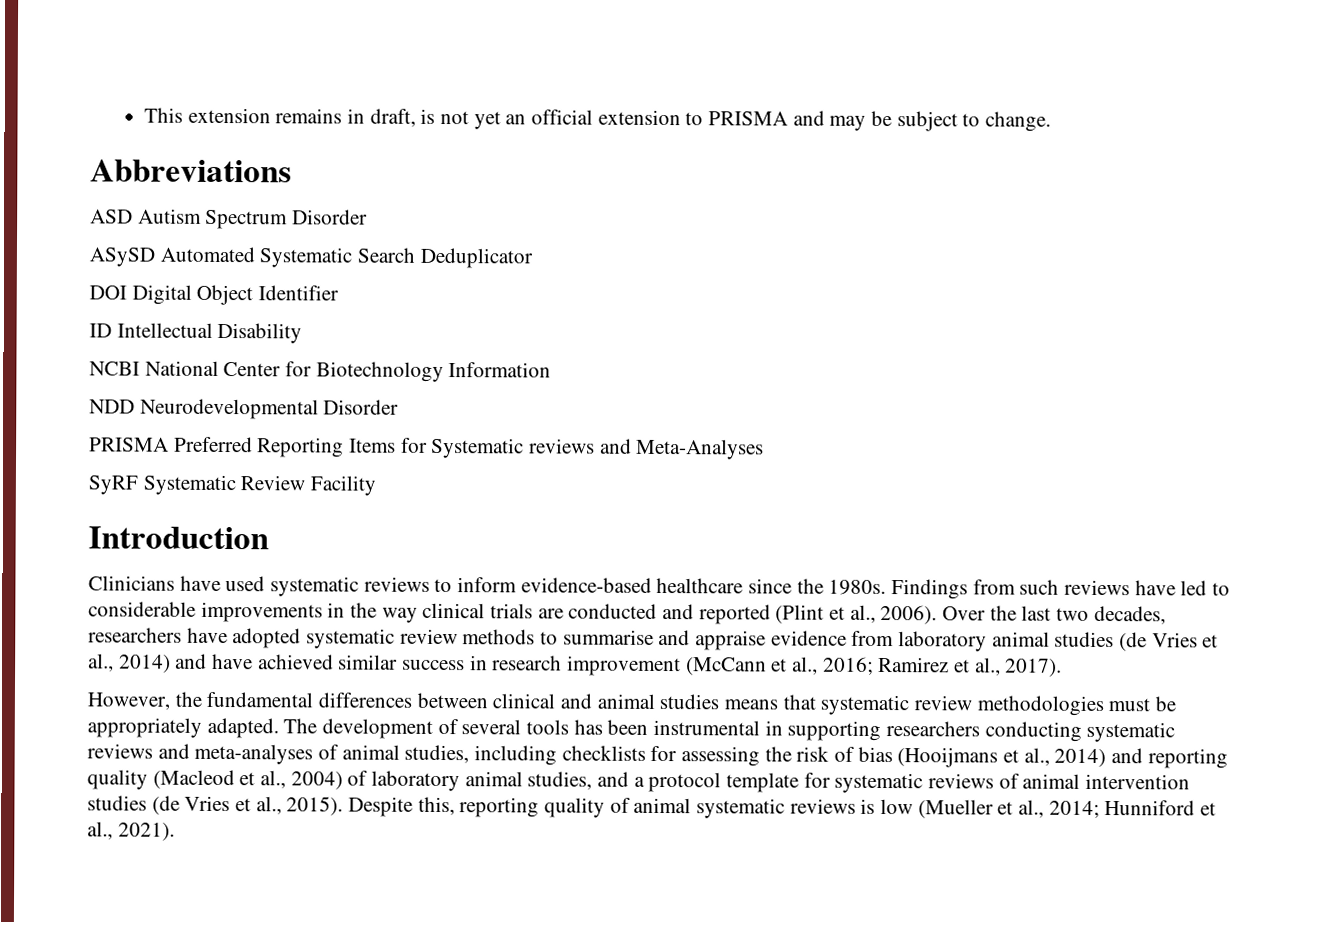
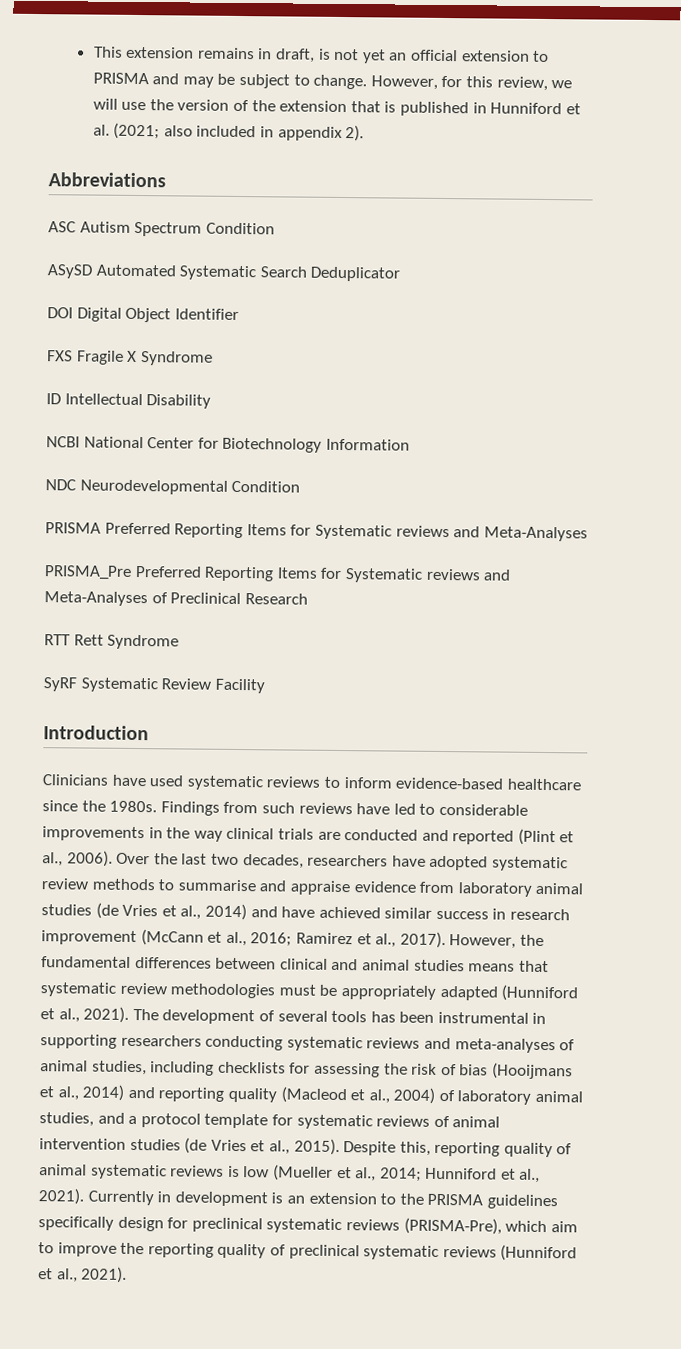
(1051, 121) none -> [370,75,573,91] [92,98,581,117] [92,122,365,142] However, for this review, we will use the version of the extension that is published in Hunniford et al. (2021; also included in appendix 2).
[90,209,133,224] ASD -> [48,221,76,233] ASC
[292,209,369,225] Disorder -> [205,222,275,235] Condition
(340, 293) none -> [47,350,213,366] // FXS Fragile X Syndrome
[89,398,400,420] NDD Neurodevelopmental Disorder -> [45,479,301,495] NDC Neurodevelopmental Condition
(765, 449) none -> [44,565,512,583] [44,591,308,607] [44,634,180,650] // PRISMA_Pre Preferred Reporting Items for Systematic reviews and Meta-Analyses of Preclinical Research // RTT Rett Syndrome
(1063, 667) // -> (446, 940) none
[206,717,279,739] adapted. -> [439,984,579,1002] [40,1006,130,1023] adapted (Hunniford et al., 2021).
(175, 831) none -> [87,1190,558,1210] [38,1216,578,1235] [38,1242,578,1262] [38,1266,128,1283] Currently in development is an extension to the PRISMA guidelines specifically design for preclinical systematic reviews (PRISMA-Pre), which aim to improve the reporting quality of preclinical systematic reviews (Hunniford et al., 2021).

